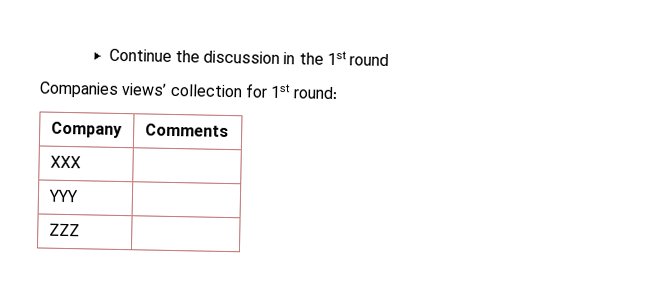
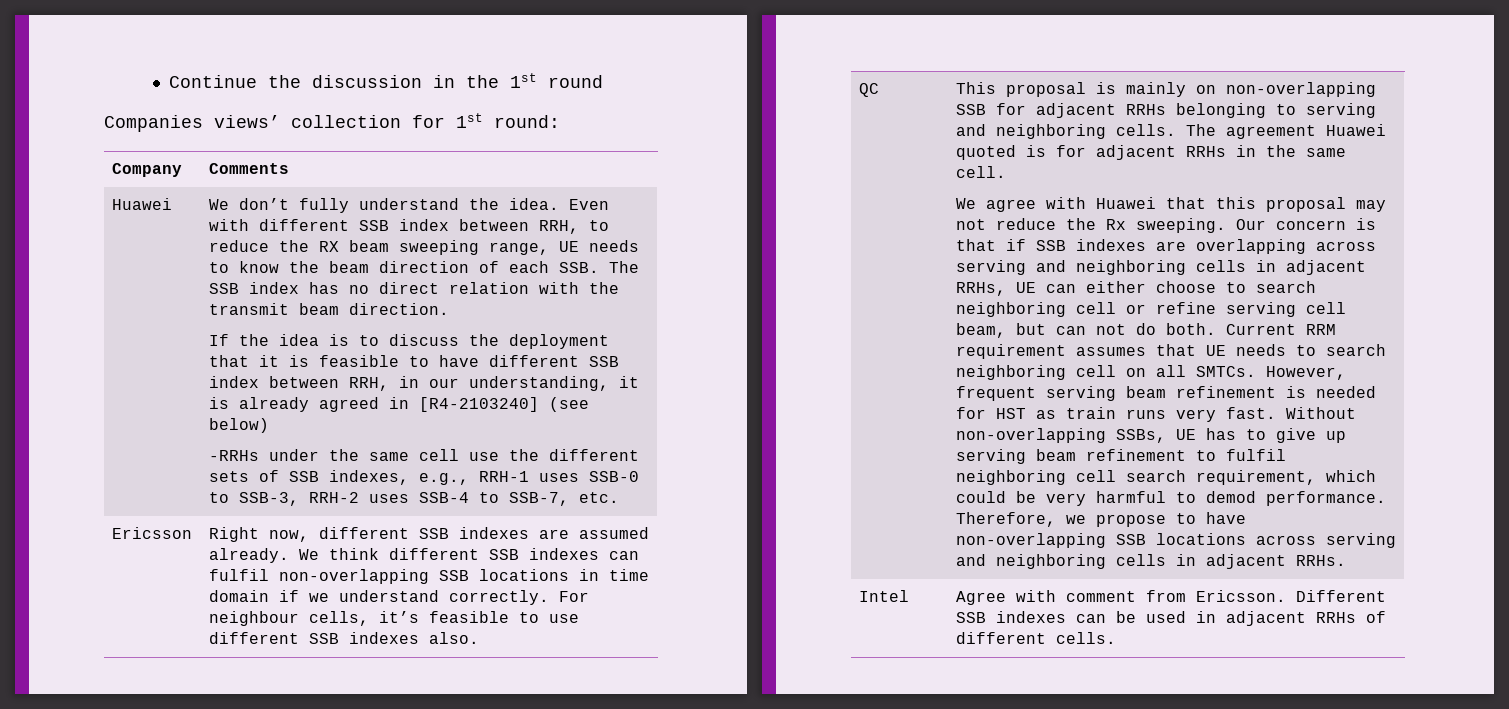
[49,155,81,169] [47,189,79,203] [48,223,80,237] XXX | // YYY | // ZZZ | -> [112,198,173,210] [209,198,610,213] [209,219,610,234] [209,240,640,255] [209,261,640,273] [209,282,620,294] [209,303,450,315] [209,334,610,349] [209,355,620,367] [209,376,640,391] [209,397,590,412] [209,418,270,433] [209,449,640,461] [209,470,640,485] [209,492,620,506] [112,527,193,539] [209,527,650,542] [209,548,640,563] [209,569,650,584] [209,590,590,605] [209,611,580,626] [209,632,480,644] [859,83,880,97] [956,82,1377,97] [956,103,1377,118] [956,124,1387,139] [956,145,1347,160] [956,166,1007,178] [956,197,1387,212] [956,218,1377,233] [956,239,1377,254] [956,260,1367,275] [956,281,1317,296] [956,302,1347,317] [956,323,1337,338] [956,344,1387,359] [956,365,1347,380] [956,386,1377,401] [956,407,1357,422] [956,428,1347,443] [956,449,1287,464] [956,470,1377,485] [956,491,1387,506] [956,512,1247,527] [956,533,1397,548] [956,554,1347,569] [859,590,910,602] [956,590,1387,605] [956,611,1387,626] [956,632,1117,644] Huawei | We don’t fully understand the idea. Even with different SSB index between RRH, to reduce the RX beam sweeping range, UE needs to know the beam direction of each SSB. The SSB index has no direct relation with the transmit beam direction. // If the idea is to discuss the deployment that it is feasible to have different SSB index between RRH, in our understanding, it is already agreed in [R4-2103240] (see below) // -RRHs under the same cell use the different sets of SSB indexes, e.g., RRH-1 uses SSB-0 to SSB-3, RRH-2 uses SSB-4 to SSB-7, etc. // Ericsson | Right now, different SSB indexes are assumed already. We think different SSB indexes can fulfil non-overlapping SSB locations in time domain if we understand correctly. For neighbour cells, it’s feasible to use different SSB indexes also. // QC | This proposal is mainly on non-overlapping SSB for adjacent RRHs belonging to serving and neighboring cells. The agreement Huawei quoted is for adjacent RRHs in the same cell. // We agree with Huawei that this proposal may not reduce the Rx sweeping. Our concern is that if SSB indexes are overlapping across serving and neighboring cells in adjacent RRHs, UE can either choose to search neighboring cell or refine serving cell beam, but can not do both. Current RRM requirement assumes that UE needs to search neighboring cell on all SMTCs. However, frequent serving beam refinement is needed for HST as train runs very fast. Without non-overlapping SSBs, UE has to give up serving beam refinement to fulfil neighboring cell search requirement, which could be very harmful to demod performance. Therefore, we propose to have non-overlapping SSB locations across serving and neighboring cells in adjacent RRHs. // Intel | Agree with comment from Ericsson. Different SSB indexes can be used in adjacent RRHs of different cells.

